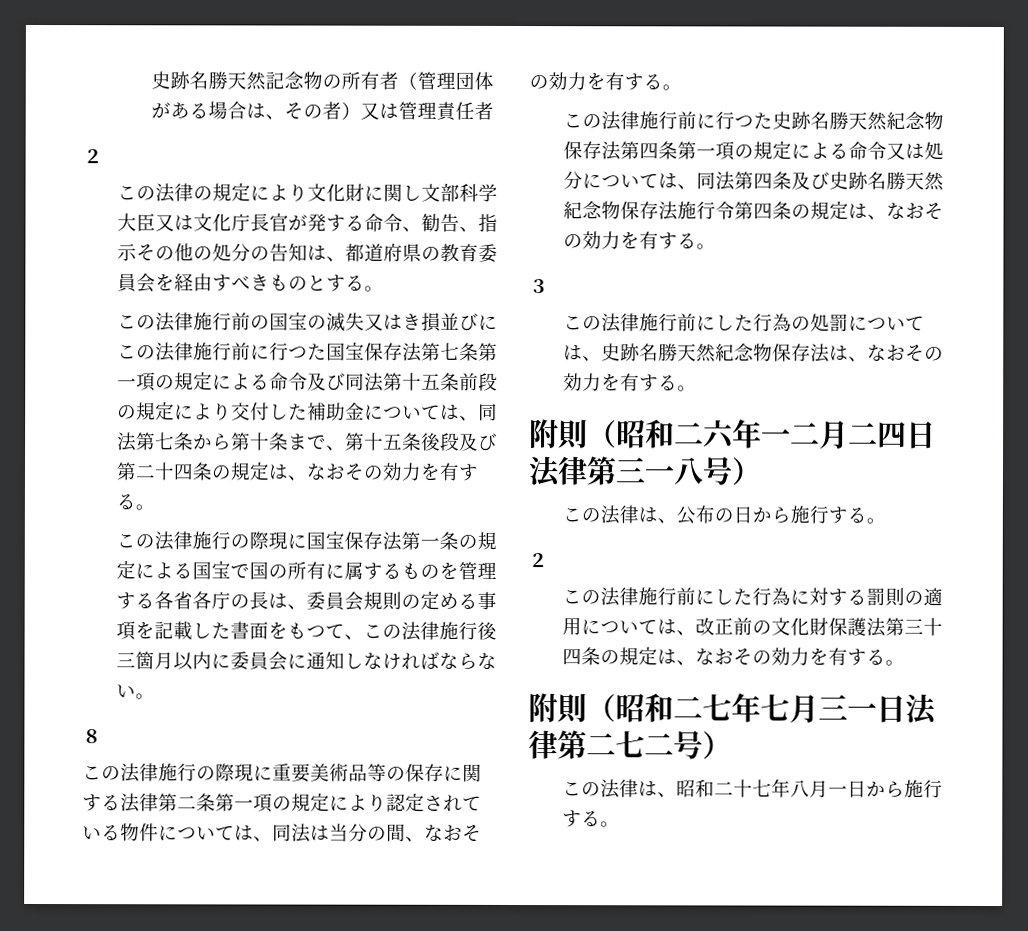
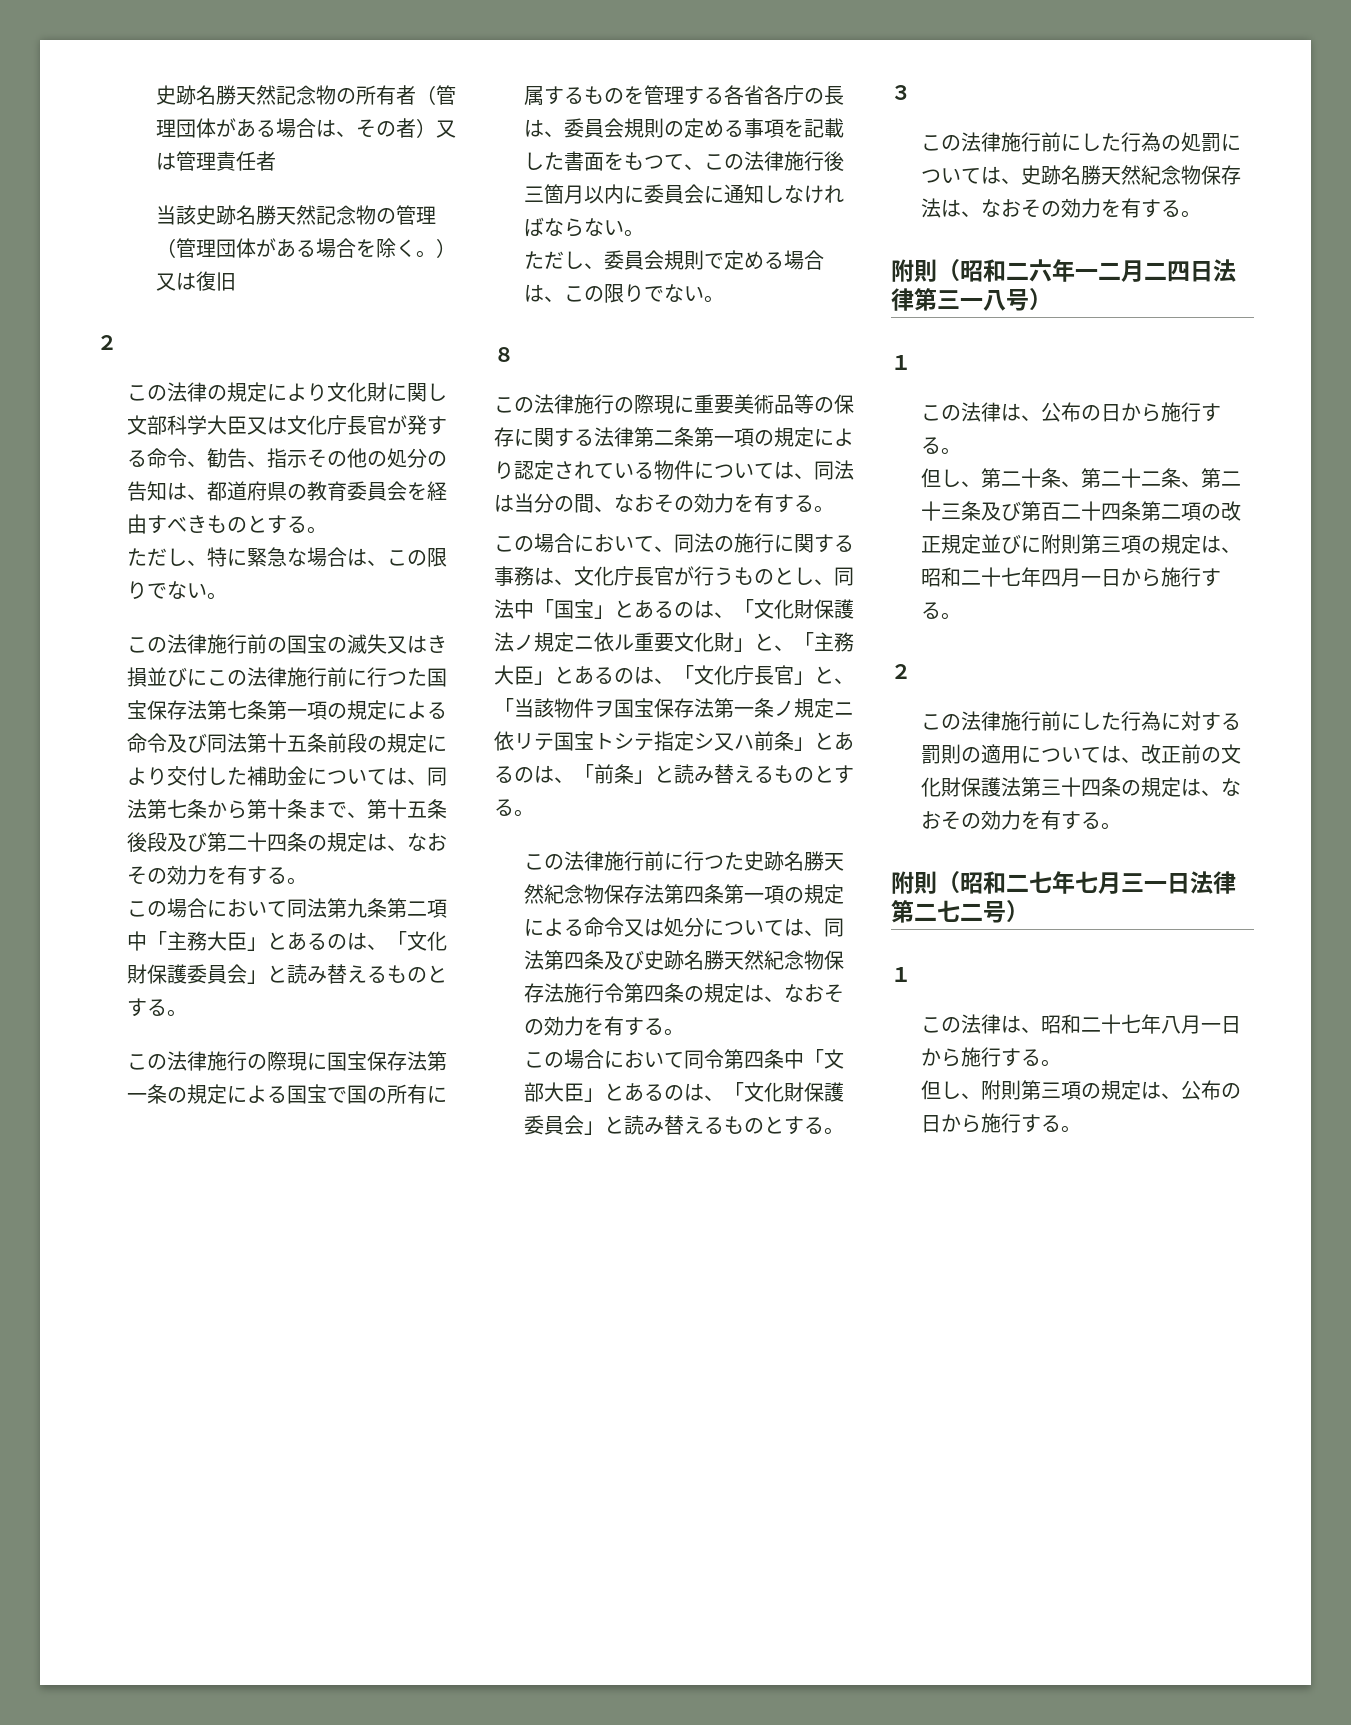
(495, 110) none -> [156,205,437,225] [156,238,457,258] [156,271,237,291] // 当該史跡名勝天然記念物の管理（管理団体がある場合を除く。）又は復旧
(385, 288) none -> [126,547,447,567] [126,581,227,600] // ただし、特に緊急な場合は、この限りでない。
(156, 507) none -> [126,898,447,918] [126,931,447,951] [126,964,447,984] [126,998,187,1017] // この場合において同法第九条第二項中「主務大臣」とあるのは、「文化財保護委員会」と読み替えるものとする。
(156, 696) none -> [523,250,824,270] [523,283,724,303] // ただし、委員会規則で定める場合は、この限りでない。
(682, 87) none -> [494,533,854,553] [494,566,854,586] [494,599,854,619] [494,632,854,652] [494,665,854,685] [494,698,854,718] [494,731,854,751] [494,764,854,784] [494,799,534,817] // この場合において、同法の施行に関する事務は、文化庁長官が行うものとし、同法中「国宝」とあるのは、「文化財保護法ノ規定ニ依ル重要文化財」と、「主務大臣」とあるのは、「文化庁長官」と、「当該物件ヲ国宝保存法第一条ノ規定ニ依リテ国宝トシテ指定シ又ハ前条」とあるのは、「前条」と読み替えるものとする。
(717, 246) none -> [523,1049,844,1069] [523,1082,844,1102] [523,1115,844,1135] // この場合において同令第四条中「文部大臣」とあるのは、「文化財保護委員会」と読み替えるものとする。
(762, 471) none -> [891,355,911,370] // １
(887, 520) none -> [920,468,1241,488] [920,501,1241,521] [920,534,1241,554] [920,567,1221,587] [920,602,961,620] // 但し、第二十条、第二十二条、第二十三条及び第百二十四条第二項の改正規定並びに附則第三項の規定は、昭和二十七年四月一日から施行する。
(732, 745) none -> [891,967,911,982] // １
(621, 824) none -> [920,1080,1241,1100] [920,1113,1081,1133] // 但し、附則第三項の規定は、公布の日から施行する。

